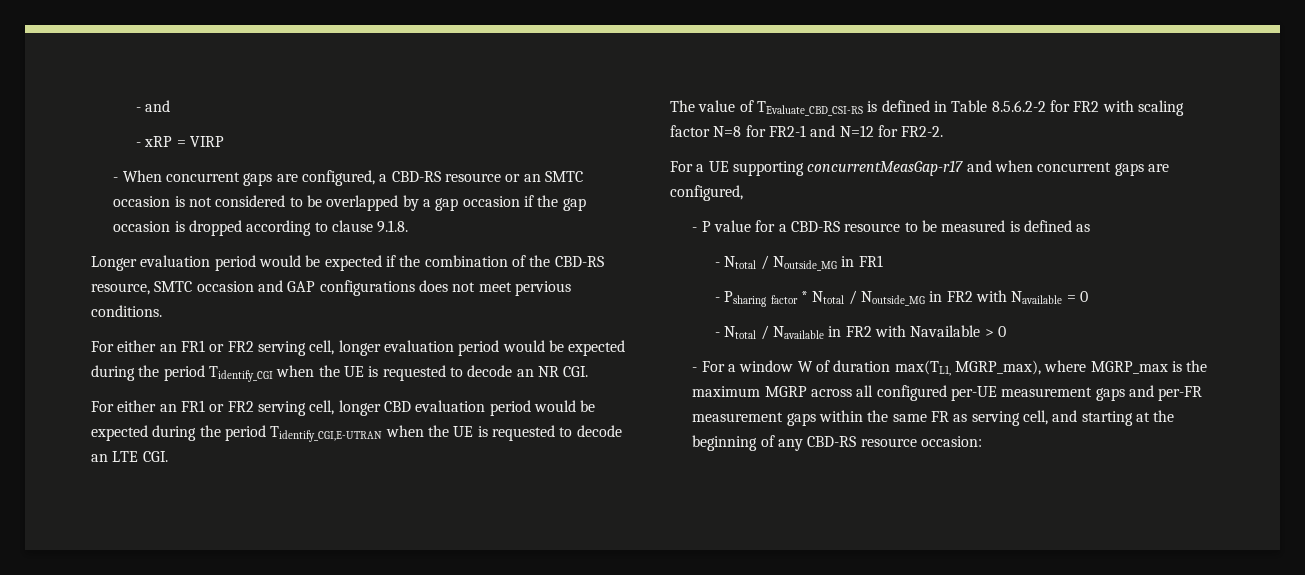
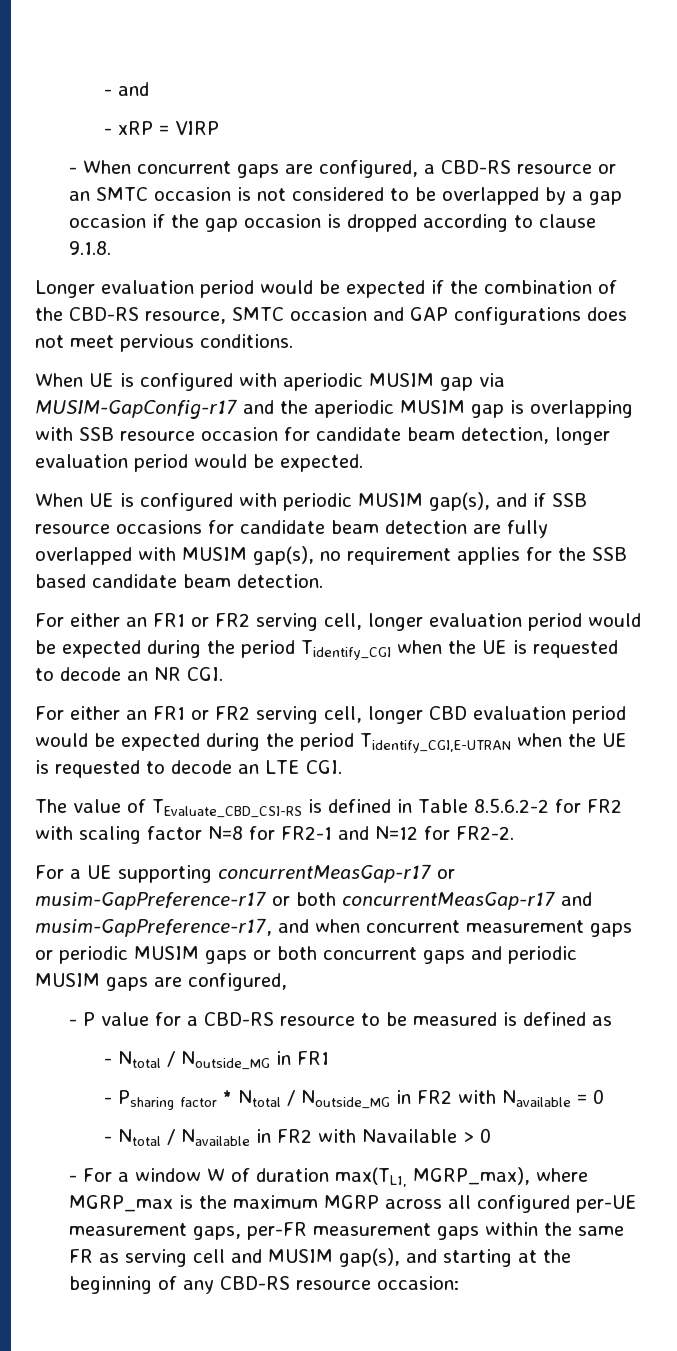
(162, 311) none -> [35,373,505,391] [35,399,633,419] [35,427,610,445] [35,454,363,472] [35,492,587,511] [35,520,548,538] [35,546,627,565] [35,574,323,588] // When UE is configured with aperiodic MUSIM gap via MUSIM-GapConfig-r17 and the aperiodic MUSIM gap is overlapping with SSB resource occasion for candidate beam detection, longer evaluation period would be expected. // When UE is configured with periodic MUSIM gap(s), and if SSB resource occasions for candidate beam detection are fully overlapped with MUSIM gap(s), no requirement applies for the SSB based candidate beam detection.
[966,160,1112,172] and when concurrent -> [437,869,455,879] [35,891,592,910] [35,918,632,937] [35,946,577,964] [35,973,100,987] or musim-GapPreference-r17 or both concurrentMeasGap-r17 and musim-GapPreference-r17, and when concurrent measurement gaps or periodic MUSIM gaps or both concurrent gaps and periodic MUSIM
[1095,385,1155,401] gaps and -> [193,1226,242,1240] gaps,
[1023,410,1049,425] cell, -> [193,1248,401,1267] cell and MUSIM gap(s),

